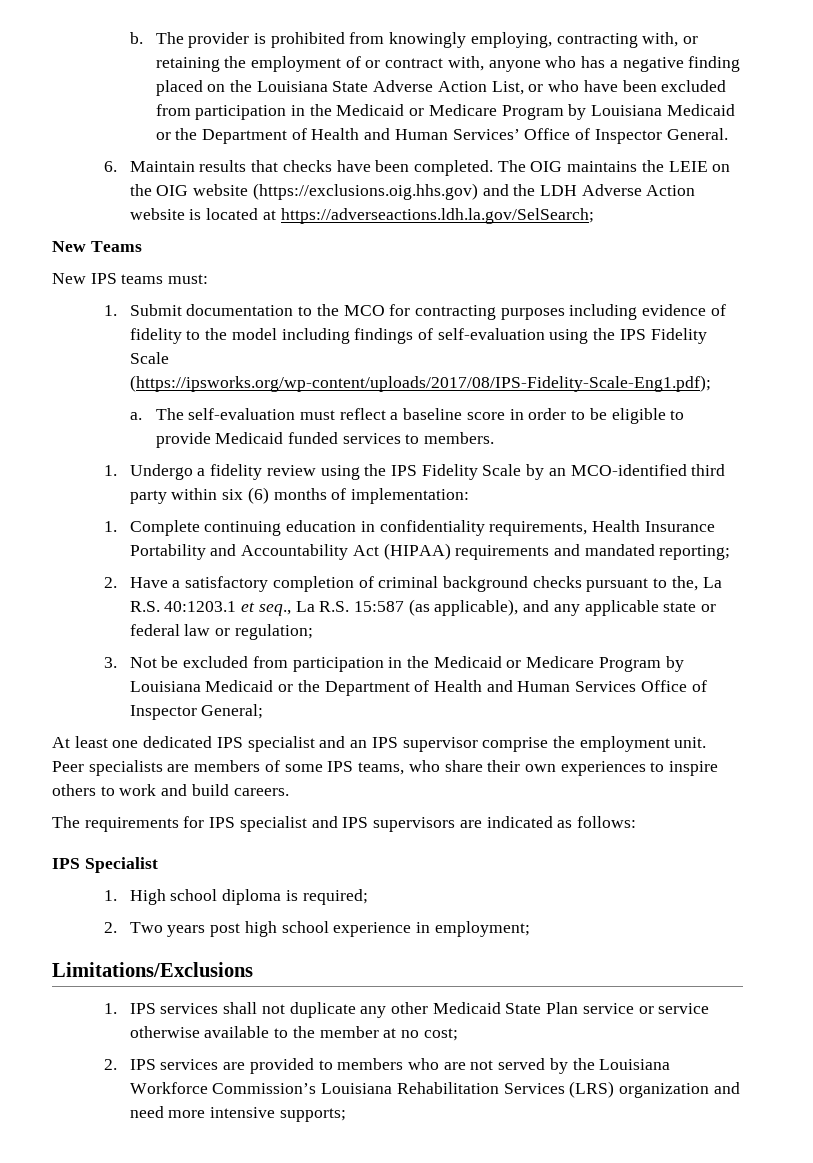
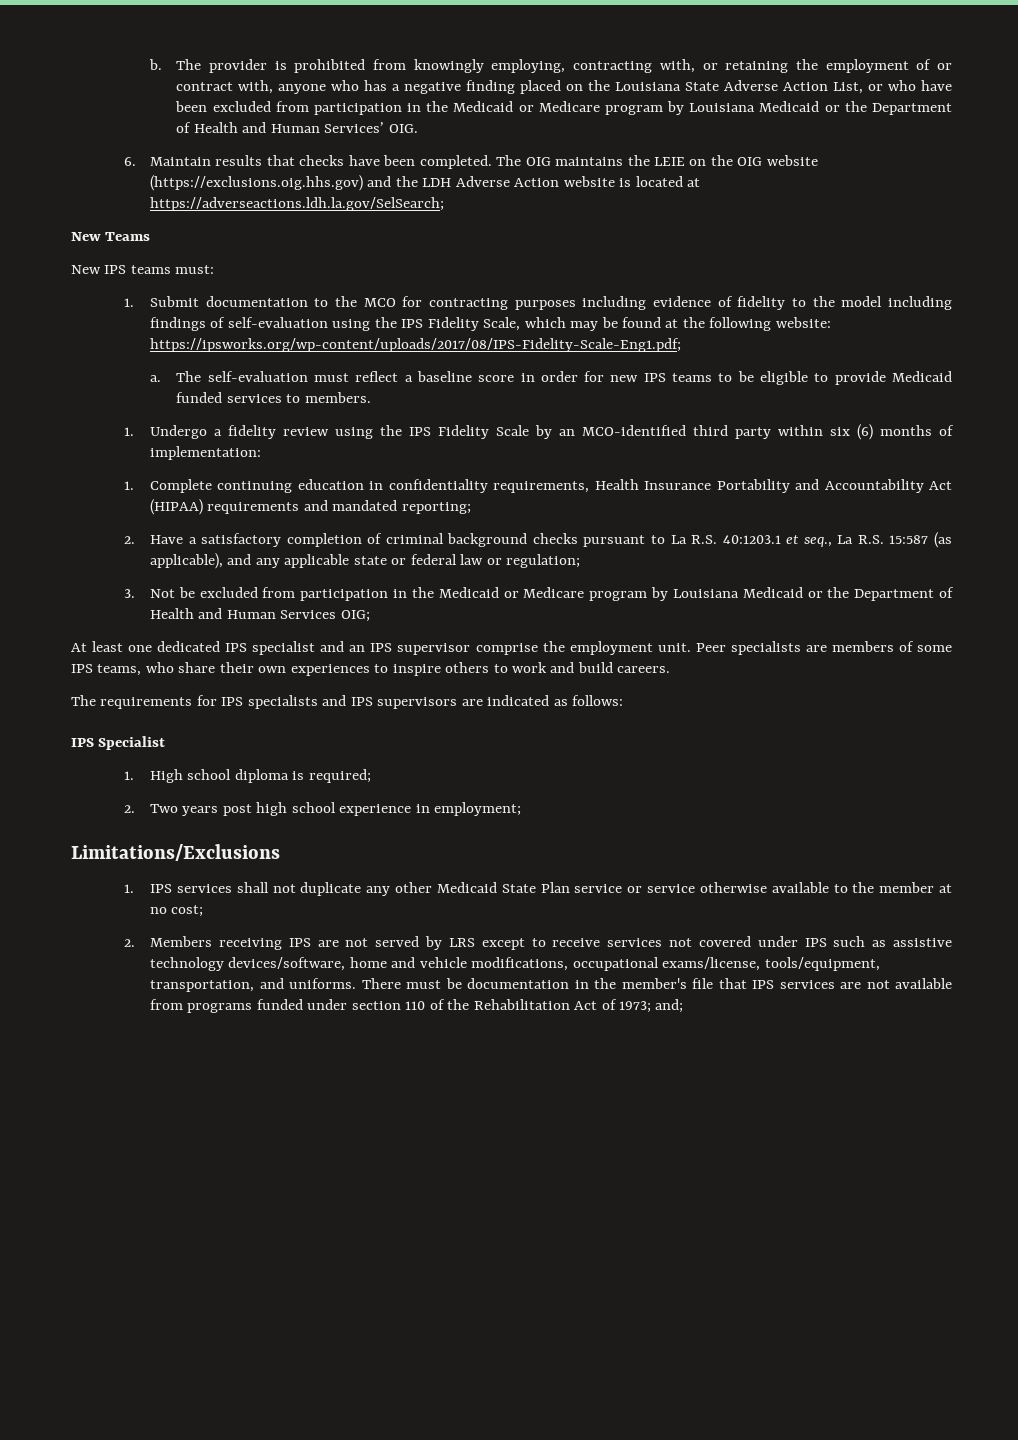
[501,105,564,120] Program -> [604,105,663,115] program
[524,128,728,144] Office of Inspector General. -> [388,124,418,133] OIG.
[129,352,169,364] [129,375,711,392] Scale (https://ipsworks.org/wp-content/uploads/2017/08/IPS-Fidelity-Scale-Eng1.pdf); -> [483,317,831,331] [150,338,682,352] Scale, which may be found at the following website: https://ipsworks.org/wp-content/uploads/2017/08/IPS-Fidelity-Scale-Eng1.pdf;
(567, 414) none -> [584,371,713,382] for new IPS teams
[671,576,698,591] the, -> (666, 539) none
[598,657,661,672] Program -> [589,591,648,601] program
[640,680,707,692] [129,704,264,720] Office of Inspector General; -> [340,610,370,622] OIG;
[239,816,307,832] specialist -> [247,695,318,709] specialists
[129,1058,671,1074] [129,1081,740,1098] [129,1106,346,1122] IPS services are provided to members who are not served by the Louisiana Workforce Commission’s Louisiana Rehabilitation Services (LRS) organization and need more intensive supports; -> [150,936,952,950] [150,957,880,971] [150,978,953,992] [150,999,684,1013] Members receiving IPS are not served by LRS except to receive services not covered under IPS such as assistive technology devices/software, home and vehicle modifications, occupational exams/license, tools/equipment, transportation, and uniforms. There must be documentation in the member's file that IPS services are not available from programs funded under section 110 of the Rehabilitation Act of 1973; and;

